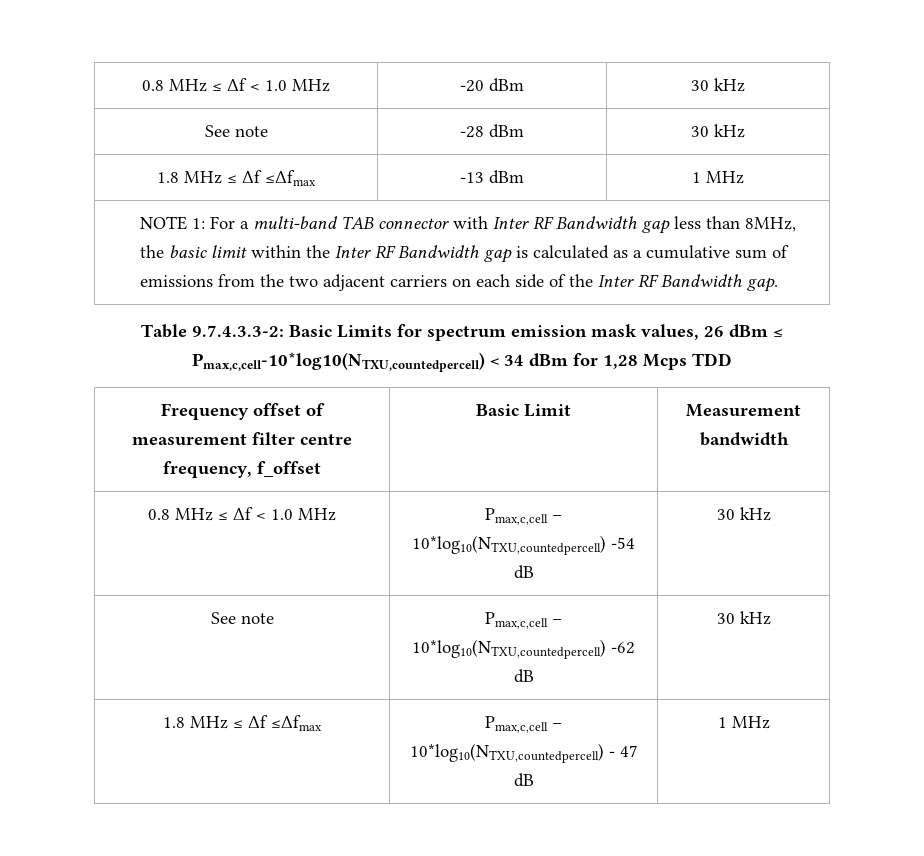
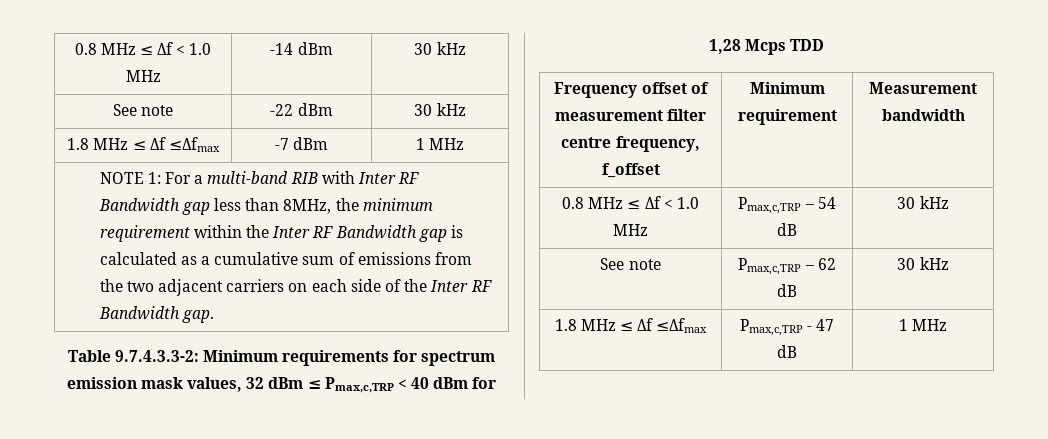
[142,78,330,92] [460,80,484,92] 0.8 MHz ≤ Δf < 1.0 MHz | -20 -> [74,42,212,55] [125,70,161,82] [270,43,294,55] 0.8 MHz ≤ Δf < 1.0 MHz | -14
[460,126,484,138] -28 -> [270,104,294,116] -22
[460,172,484,183] -13 -> [274,138,289,150] -7
[341,216,450,229] TAB connector -> [290,172,318,184] RIB
[169,245,248,258] basic limit -> [362,198,433,211] [99,225,190,242] minimum requirement
[289,325,392,338] Basic Limits -> [202,350,390,366] Minimum requirements
[704,326,724,337] 26 -> [246,377,265,389] 32
[192,352,524,372] Pmax,c,cell-10*log10(NTXU,countedpercell) < 34 -> [324,377,430,393] Pmax,c,TRP < 40
[476,404,571,417] Basic Limit -> [749,82,825,94] [737,109,837,125] Minimum requirement
[485,508,562,525] [412,535,635,555] Pmax,c,cell – 10*log10(NTXU,countedpercell) -54 -> [738,197,836,214] Pmax,c,TRP – 54
[485,612,562,629] [412,639,635,659] Pmax,c,cell – 10*log10(NTXU,countedpercell) -62 -> [738,258,836,275] Pmax,c,TRP – 62
[485,716,562,733] [409,743,604,763] Pmax,c,cell – 10*log10(NTXU,countedpercell) -> [739,319,803,336] Pmax,c,TRP

